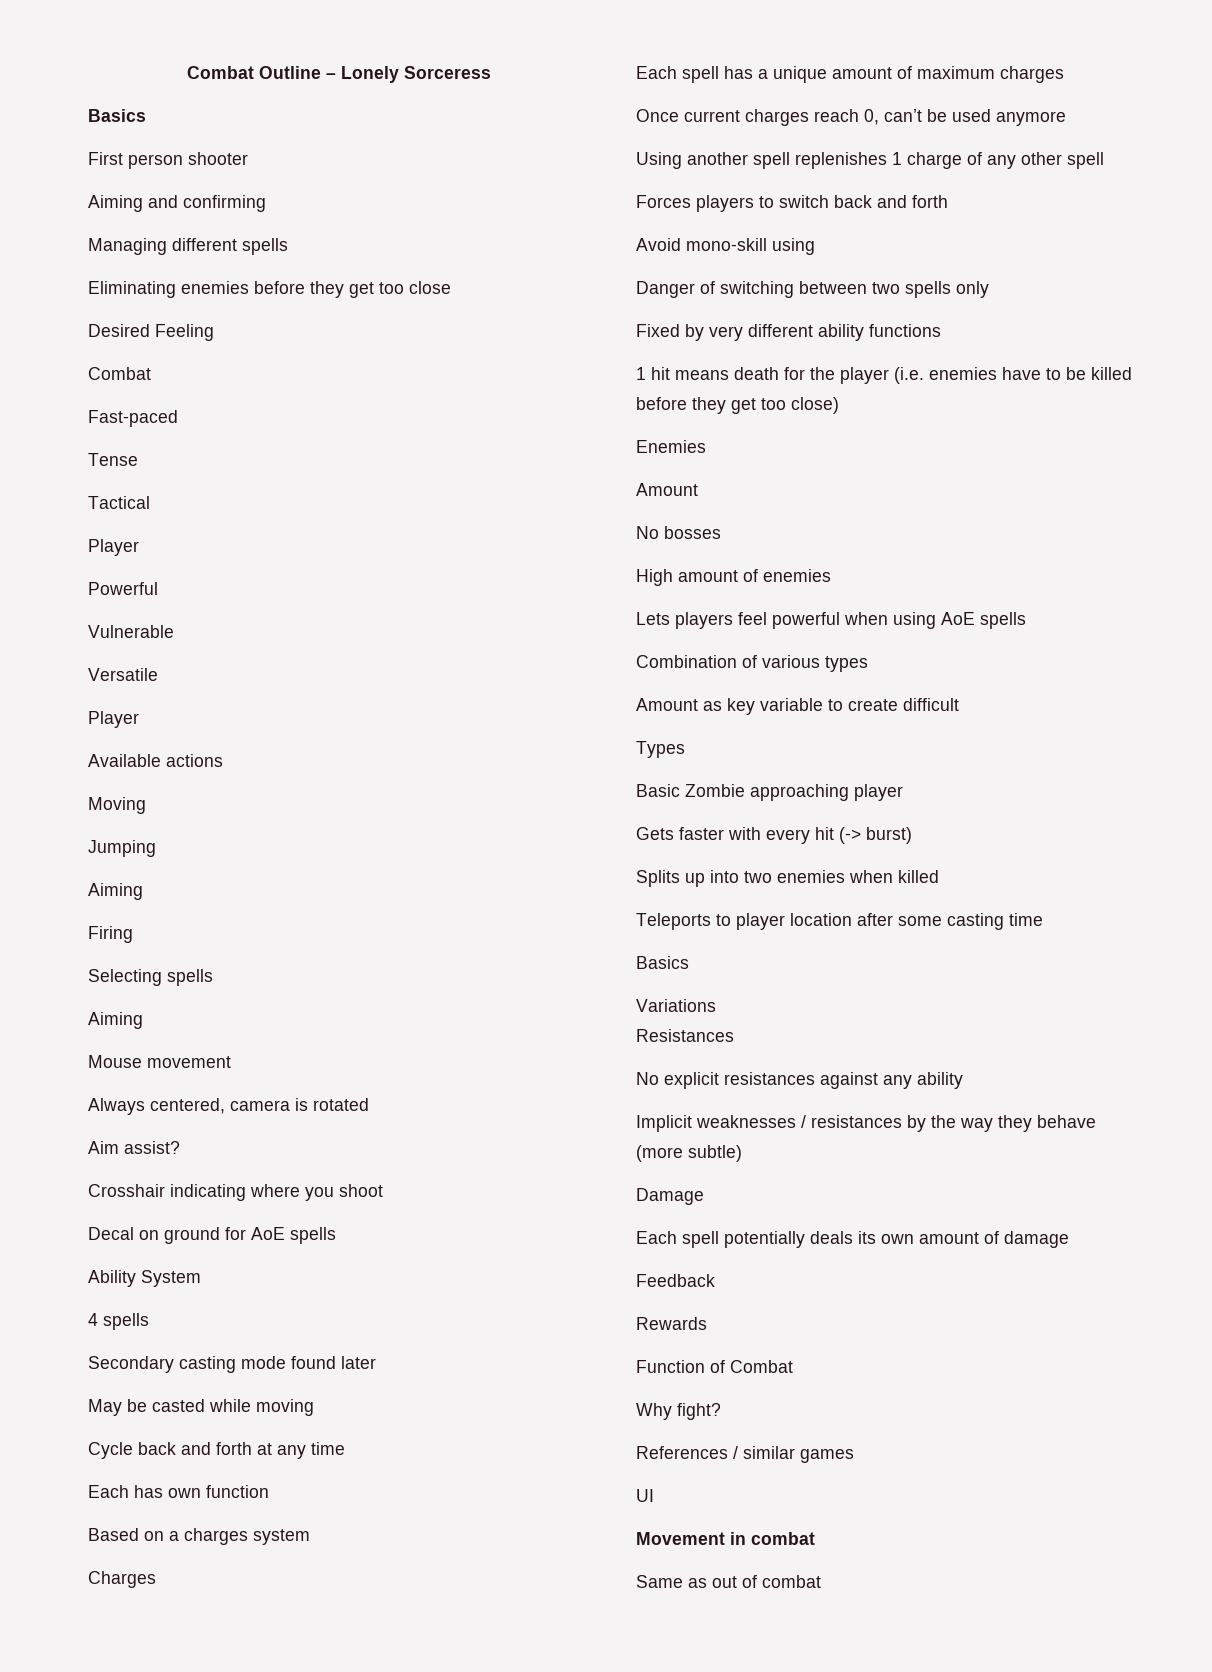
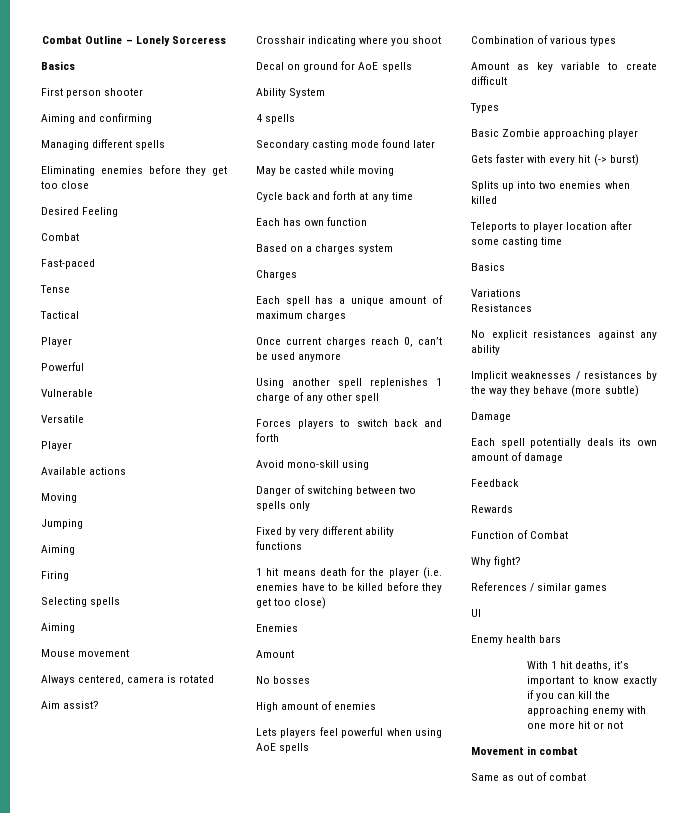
(654, 1495) none -> [471,635,562,645] [526,661,630,671] [526,676,657,686] [526,690,611,701] [526,706,647,716] [526,721,624,729] // Enemy health bars // With 1 hit deaths, it’s important to know exactly if you can kill the approaching enemy with one more hit or not

